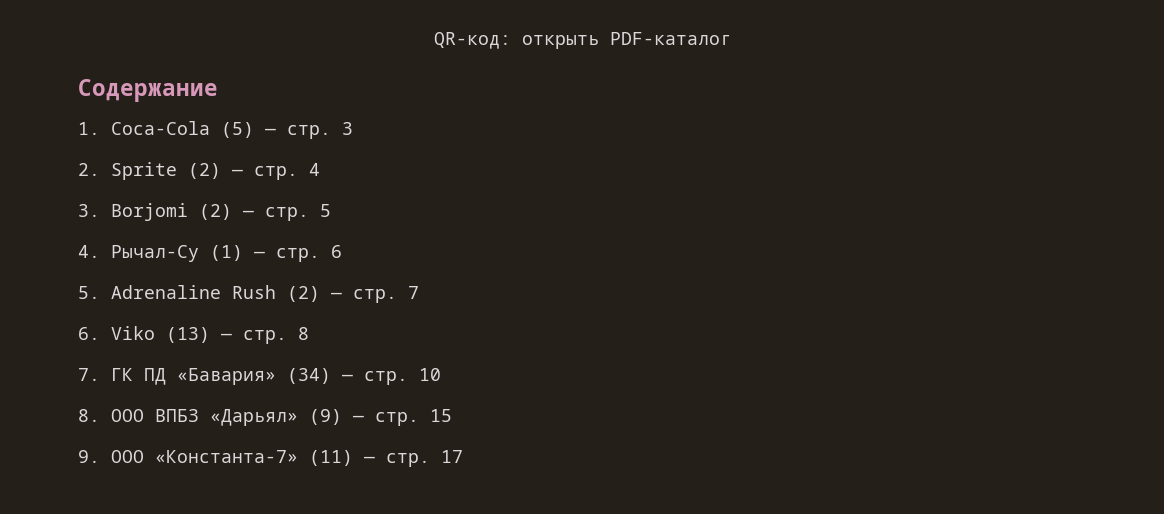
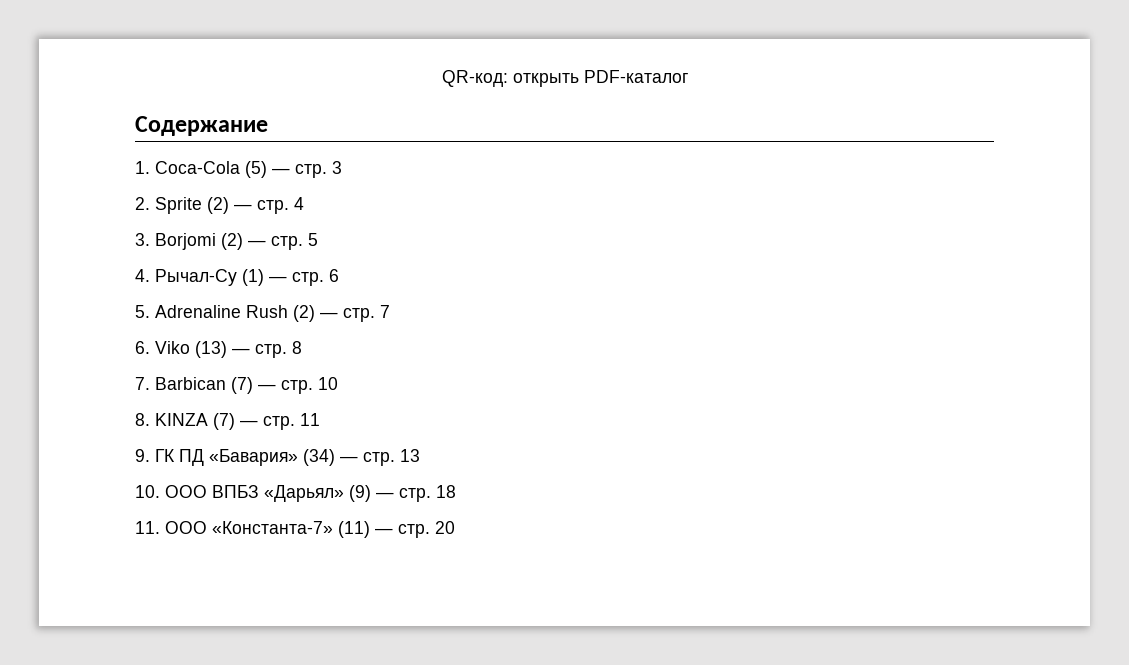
(100, 374) none -> [155,377,338,394] [135,413,320,430] [135,449,150,462] Barbican (7) — стр. 10 // 8. KINZA (7) — стр. 11 // 9.
[419,368,441,381] [78,409,100,422] 10 // 8. -> [400,449,420,462] [135,485,160,498] 13 // 10.
[430,409,452,422] [78,450,100,463] 15 // 9. -> [436,485,456,498] [135,521,160,534] 18 // 11.
[441,450,463,463] 17 -> [435,521,455,534] 20

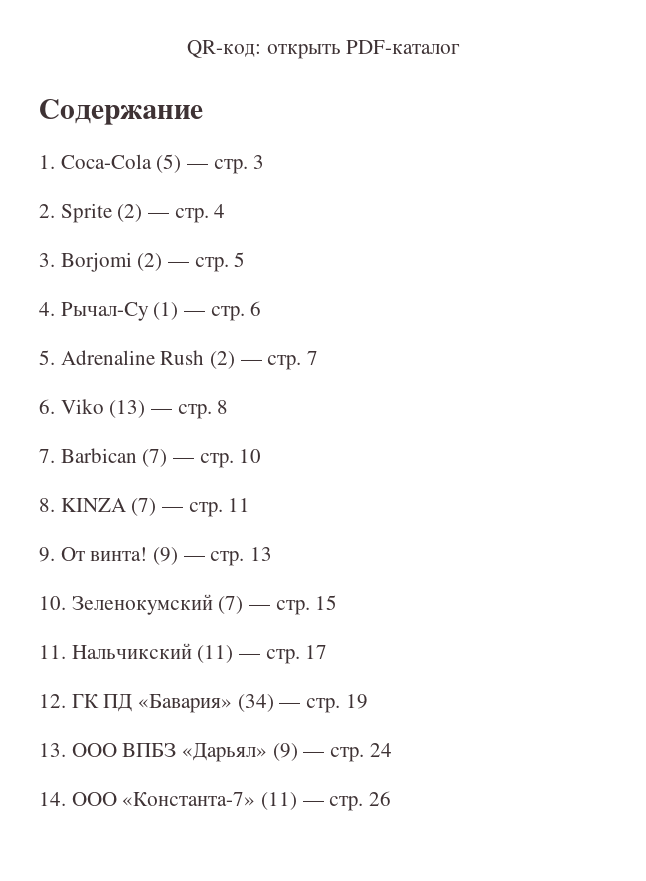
(150, 455) none -> [60,547,273,566] [39,594,338,615] [39,643,328,664] [39,694,66,708] От винта! (9) — стр. 13 // 10. Зеленокумский (7) — стр. 15 // 11. Нальчикский (11) — стр. 17 // 12.
[400,449,420,462] [135,485,160,498] 13 // 10. -> [345,694,368,709] [39,743,66,757] 19 // 13.
[436,485,456,498] [135,521,160,534] 18 // 11. -> [369,743,392,757] [39,792,66,806] 24 // 14.
[435,521,455,534] 20 -> [369,791,392,806] 26

